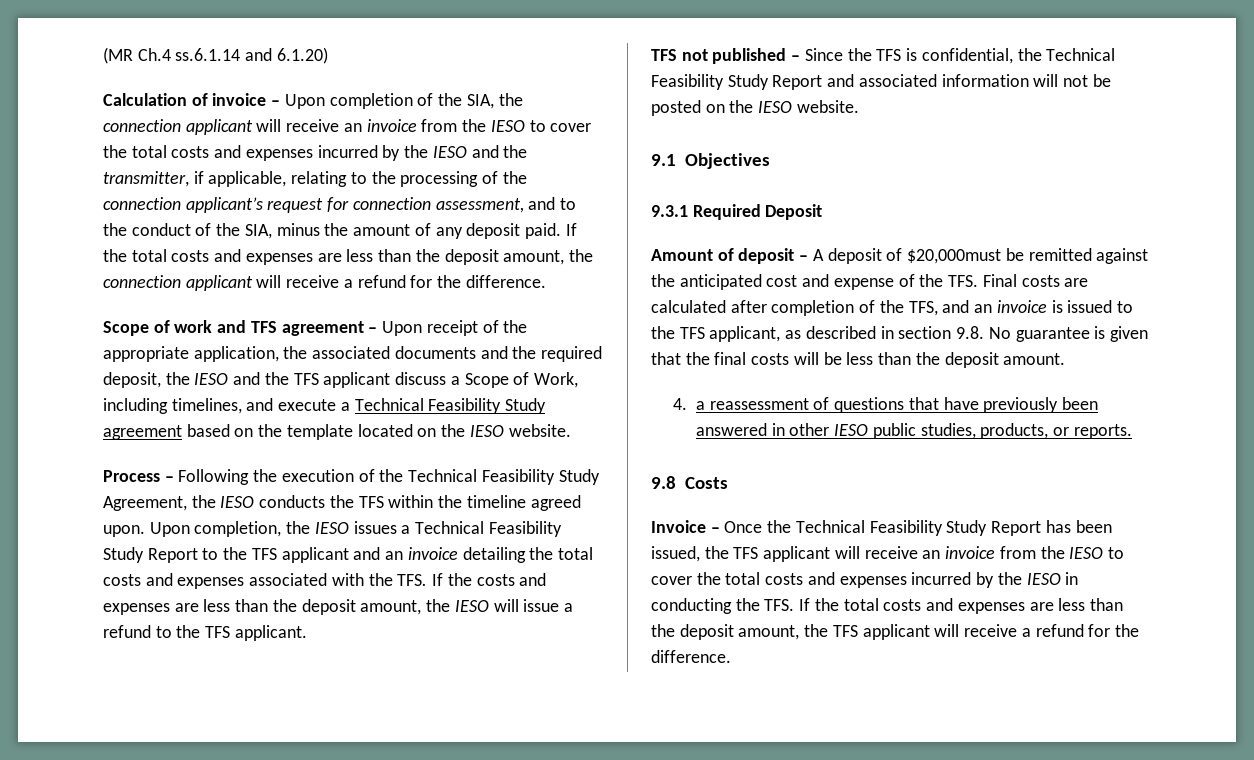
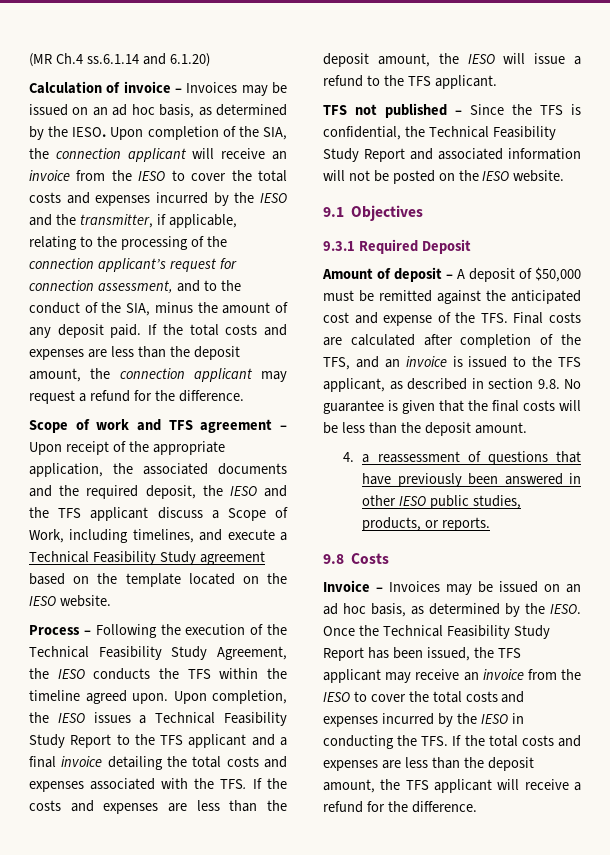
(281, 103) none -> [186,82,287,96] [29,104,287,118] [29,126,107,140] Invoices may be issued on an ad hoc basis, as determined by the IESO.
[256,275,340,288] will receive -> [261,371,287,382] [29,390,75,404] may request
[385,551,404,560] an -> [280,737,287,746] [29,756,56,768] a final
[907,249,1002,264] $20,000must -> [535,267,581,282] [323,290,354,301] $50,000 must
(720, 530) none -> [389,581,581,595] [323,603,581,617] Invoices may be issued on an ad hoc basis, as determined by the IESO.
[834,546,860,559] will -> [385,672,412,683] may

